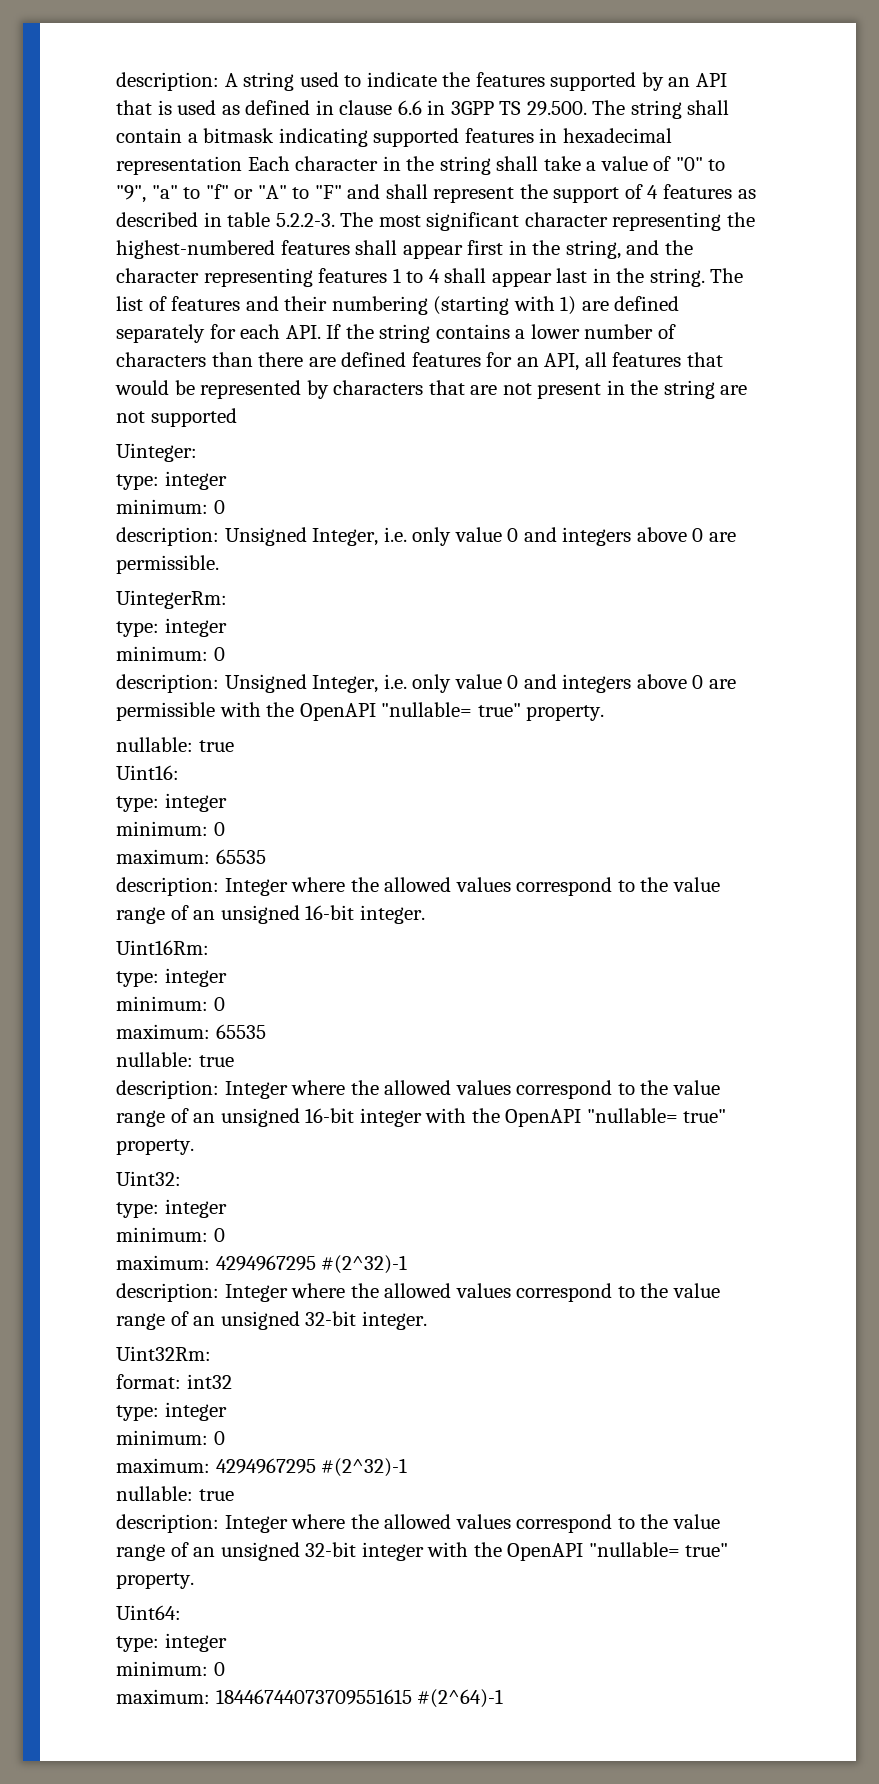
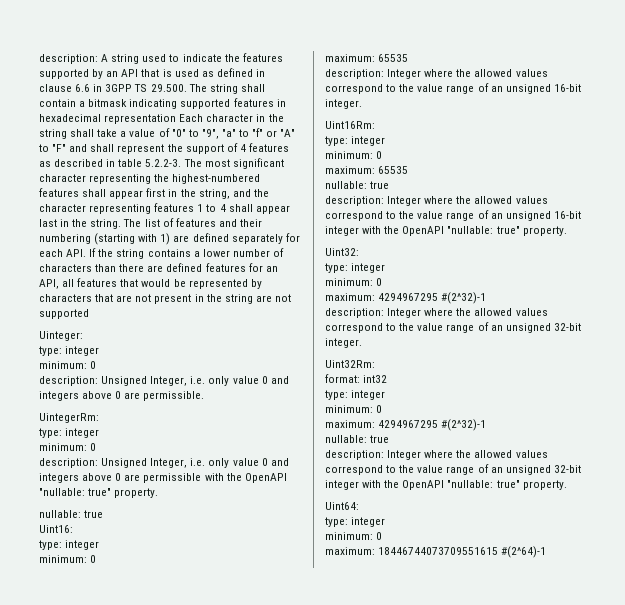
[381,702,473,717] "nullable= -> [39,488,85,496] "nullable:
[586,1108,678,1123] "nullable= -> [447,226,494,234] "nullable:
[588,1542,680,1557] "nullable= -> [447,480,494,488] "nullable:

